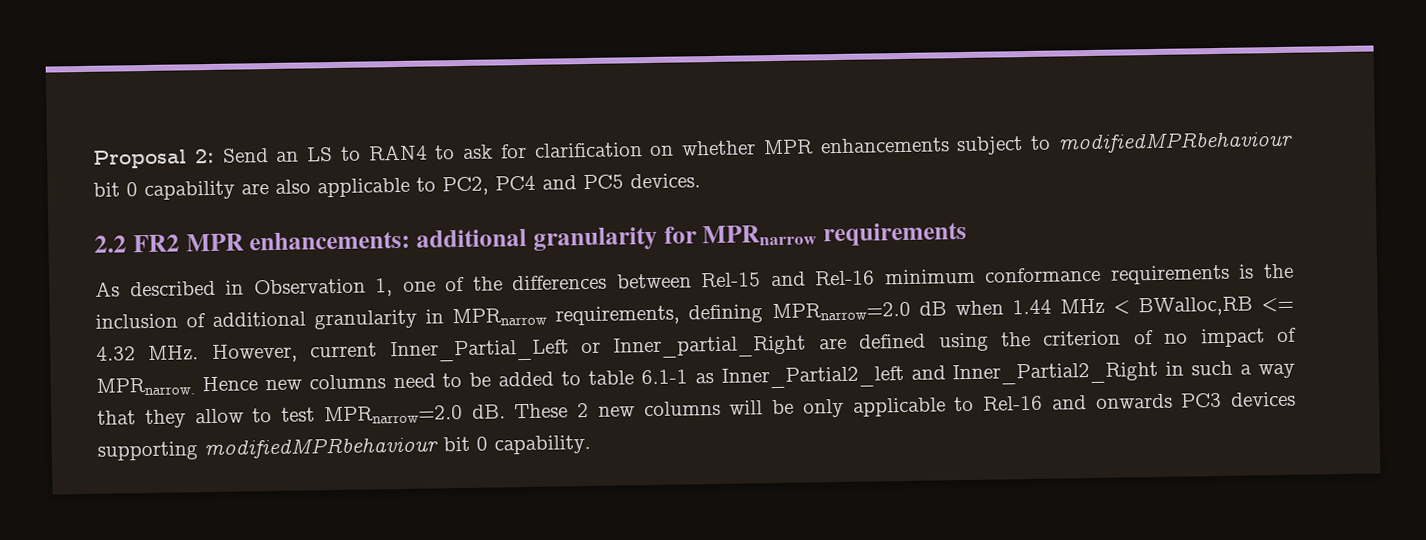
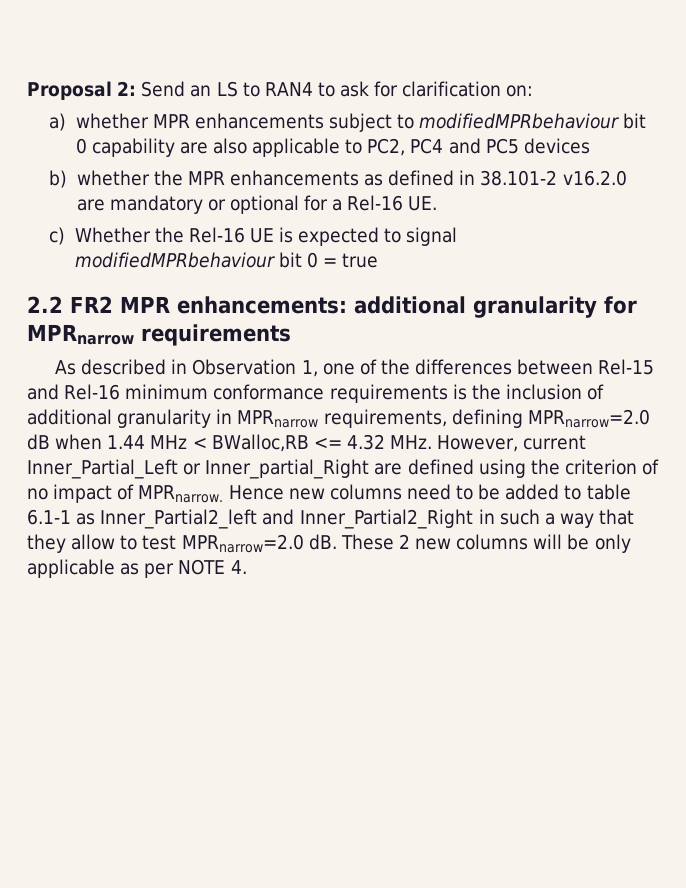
[650,145,675,156] on -> [506,85,534,97] [49,113,67,131] on: // a)
[630,173,701,189] devices. -> [523,138,590,154] [49,170,627,188] [76,195,438,214] [49,227,458,246] [74,252,379,268] devices // b) whether the MPR enhancements as defined in 38.101-2 v16.2.0 are mandatory or optional for a Rel-16 UE. // c) Whether the Rel-16 UE is expected to signal modifiedMPRbehaviour bit 0 = true
[954,391,1296,412] [97,434,591,461] to Rel-16 and onwards PC3 devices supporting modifiedMPRbehaviour bit 0 capability. -> [120,559,247,578] as per NOTE 4.

